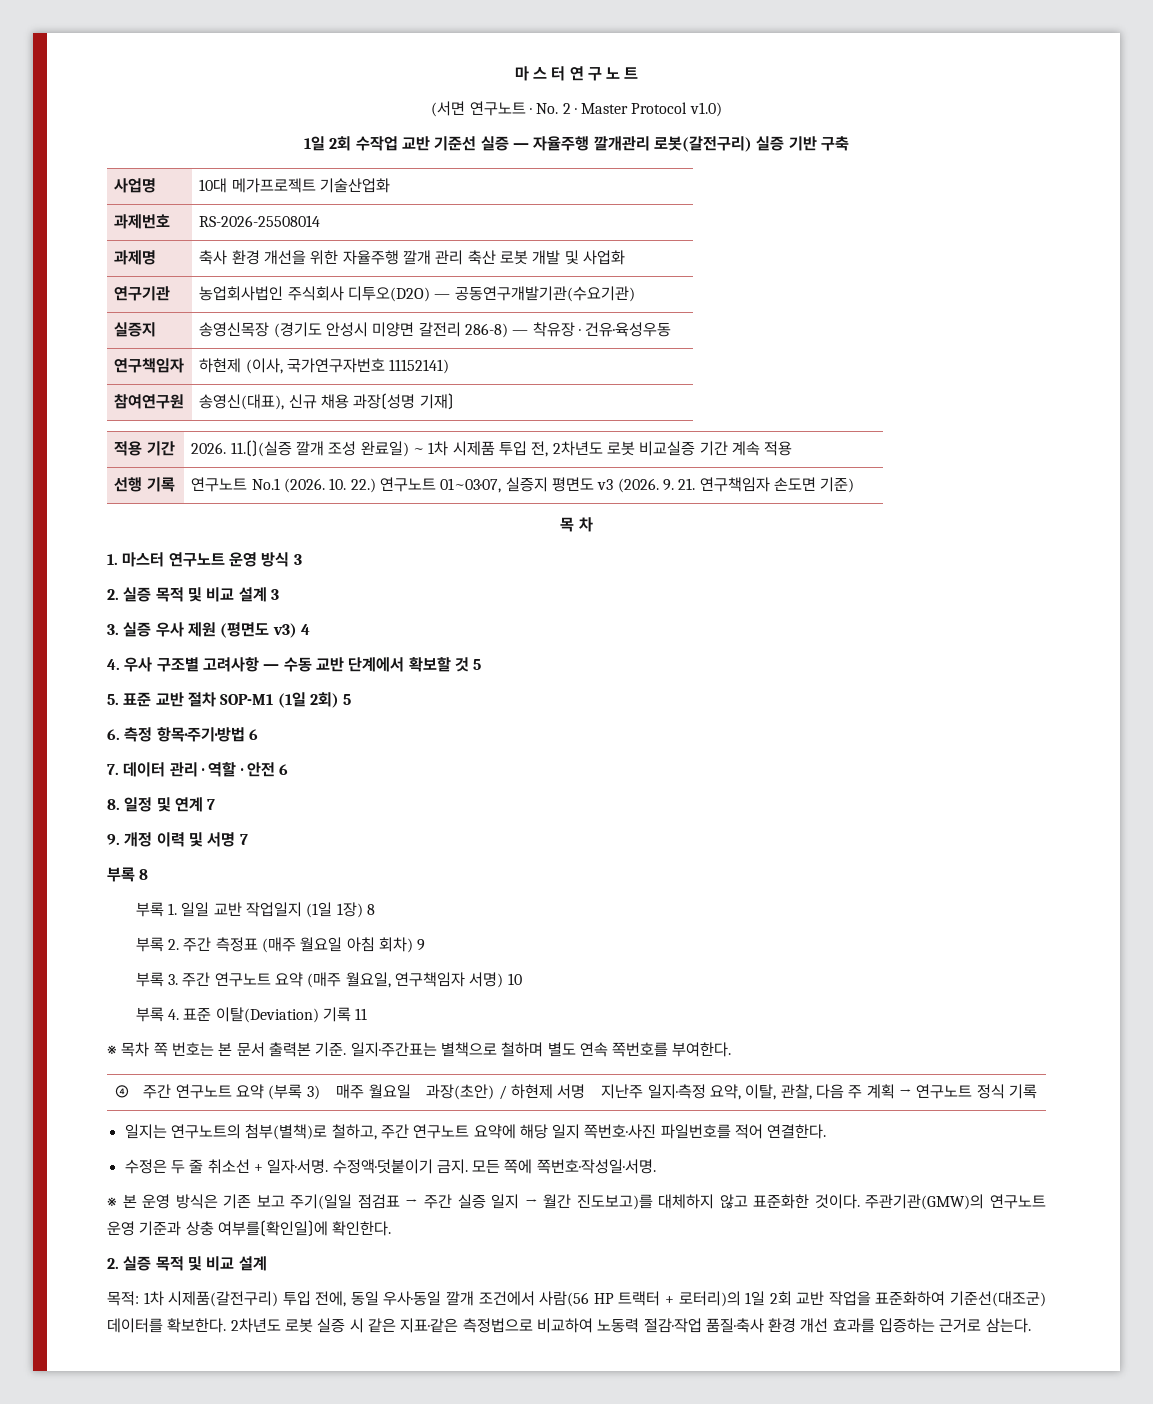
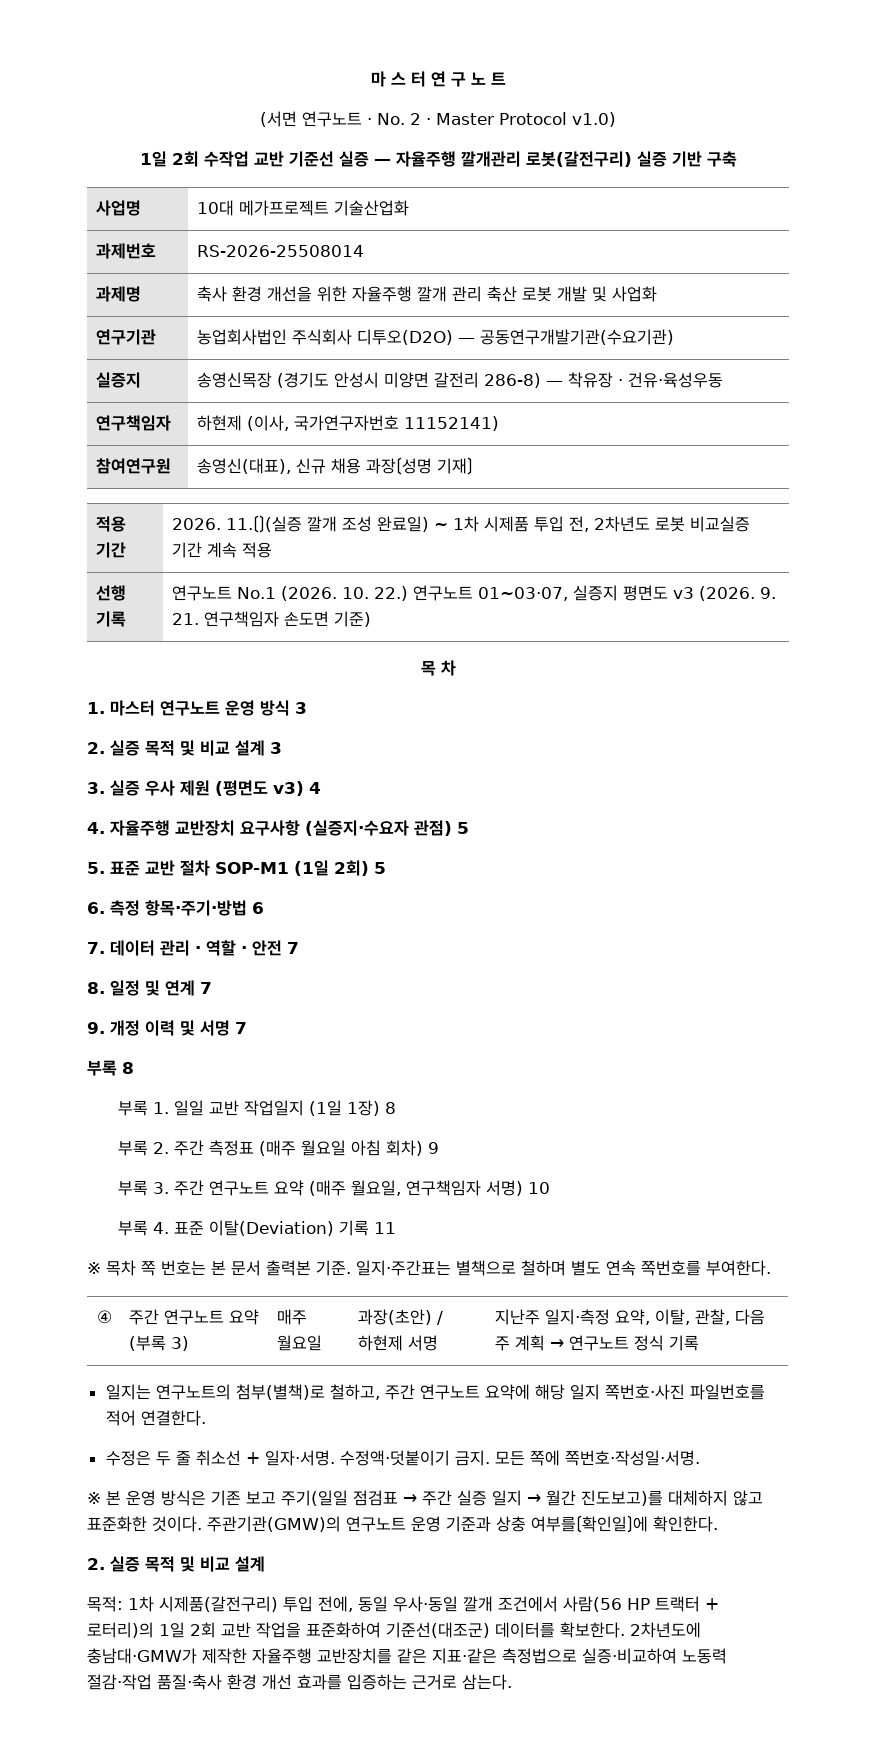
[124,657,469,672] 우사 구조별 고려사항 — 수동 교반 단계에서 확보할 것 -> [110,820,452,836] 자율주행 교반장치 요구사항 (실증지·수요자 관점)
[279,764,289,775] 6 -> [287,942,299,954] 7
[230,1318,364,1333] 2차년도 로봇 실증 시 -> [630,1622,701,1638] [87,1648,392,1664] 2차년도에 충남대·GMW가 제작한 자율주행 교반장치를
[536,1318,593,1333] 비교하여 -> [582,1648,677,1664] 실증·비교하여

